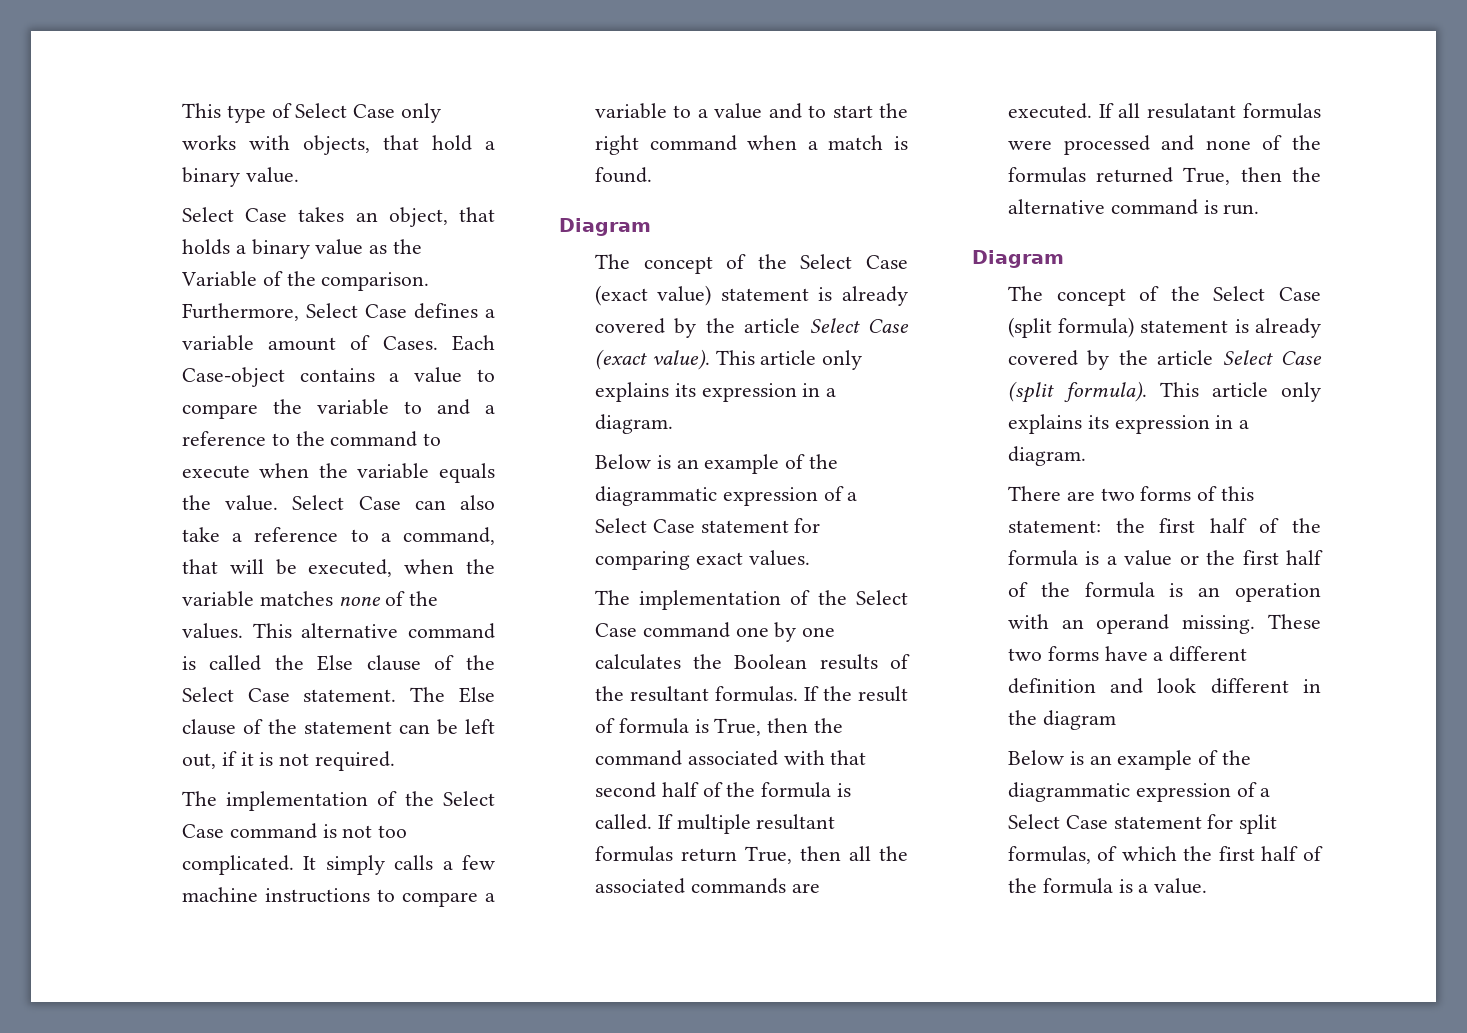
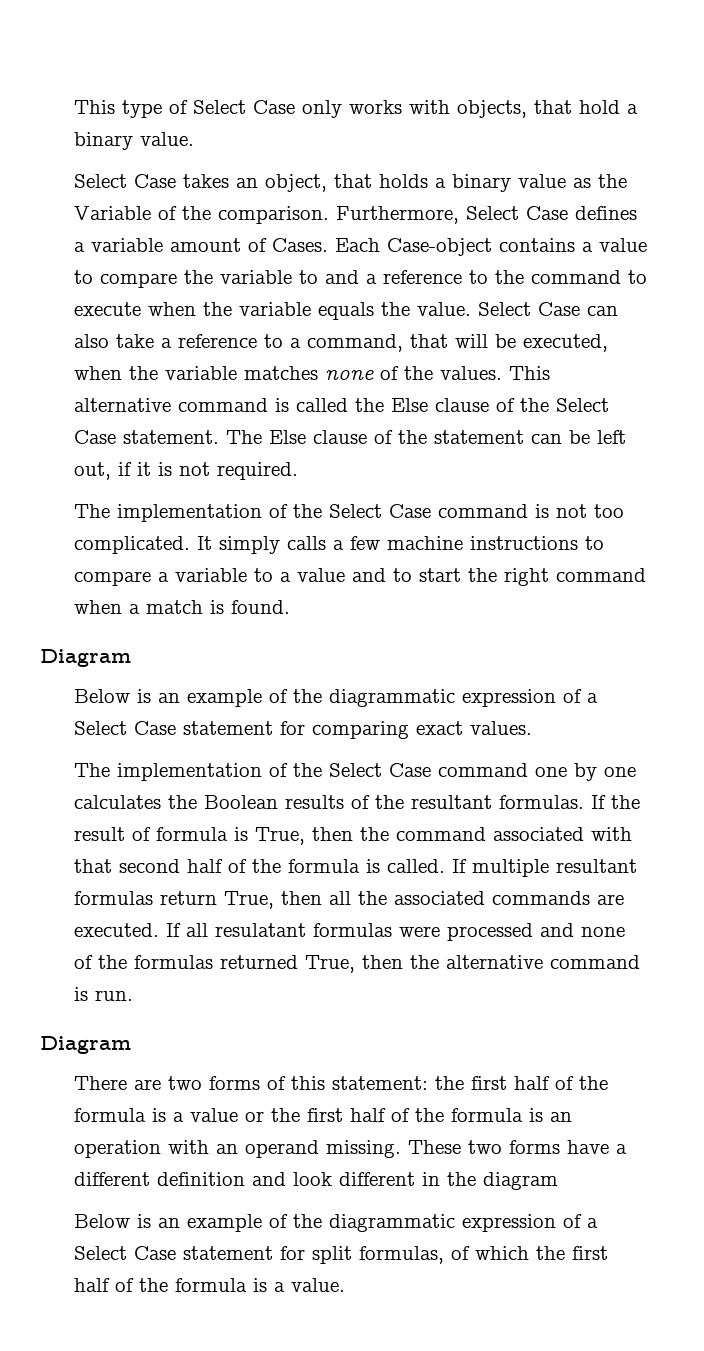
[594,254,908,274] [594,285,908,306] [594,318,909,338] [594,349,863,370] [594,382,837,402] [594,414,673,434] // The concept of the Select Case (exact value) statement is already covered by the article Select Case (exact value). This article only explains its expression in a diagram. -> (131, 658) none
[1007,286,1321,306] [1007,317,1321,338] [1007,350,1322,370] [1007,381,1321,403] [1007,414,1250,434] [1007,446,1086,466] // The concept of the Select Case (split formula) statement is already covered by the article Select Case (split formula). This article only explains its expression in a diagram. -> (131, 1045) none

